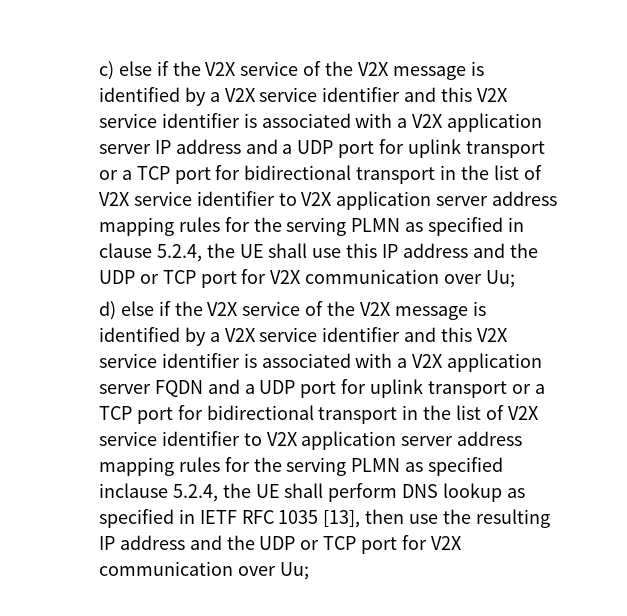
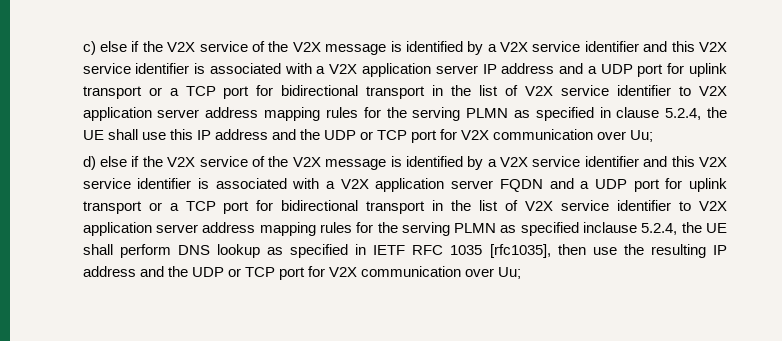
[323,510,361,528] [13], -> [489,244,551,258] [rfc1035],

